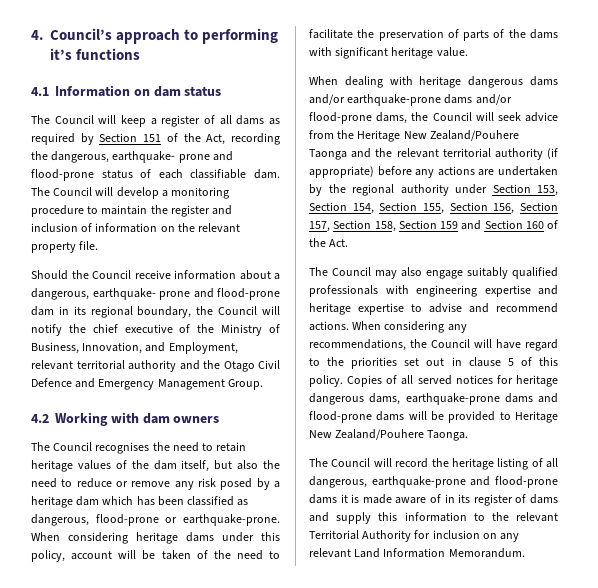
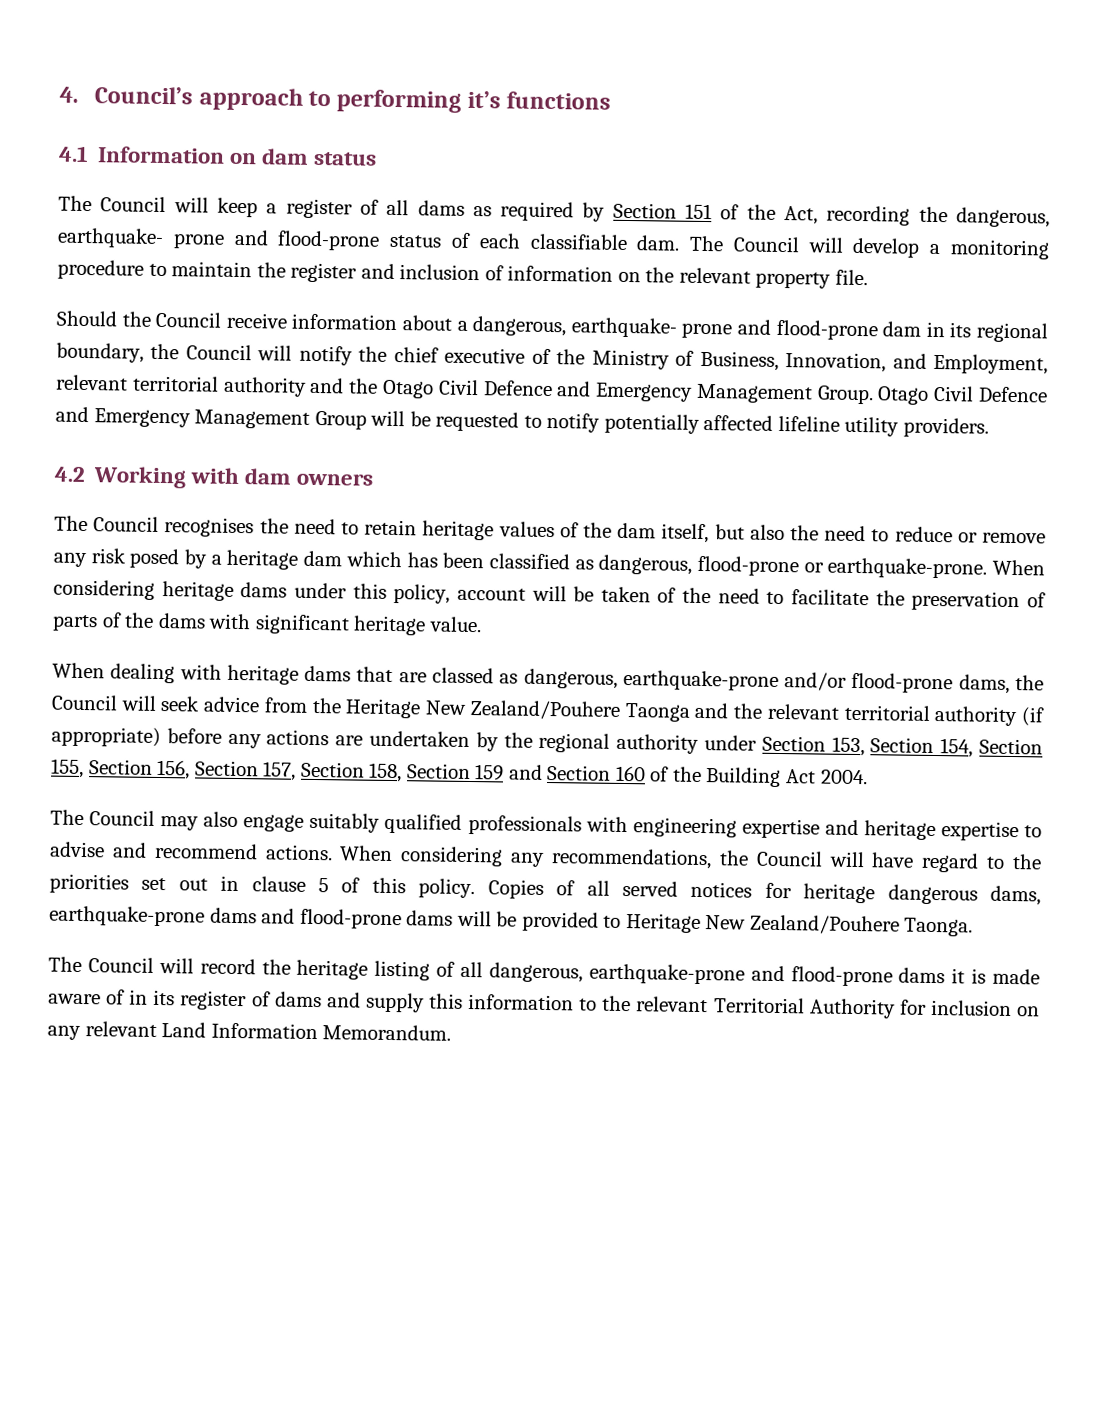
(263, 384) none -> [877,385,1049,405] [55,406,989,438] Otago Civil Defence and Emergency Management Group will be requested to notify potentially affected lifeline utility providers.
[468,76,558,88] [309,94,473,106] dangerous dams and/or earthquake-prone dams -> [304,665,779,691] dams that are classed as dangerous, earthquake-prone
[329,239,349,247] Act. -> [705,767,868,788] Building Act 2004.

